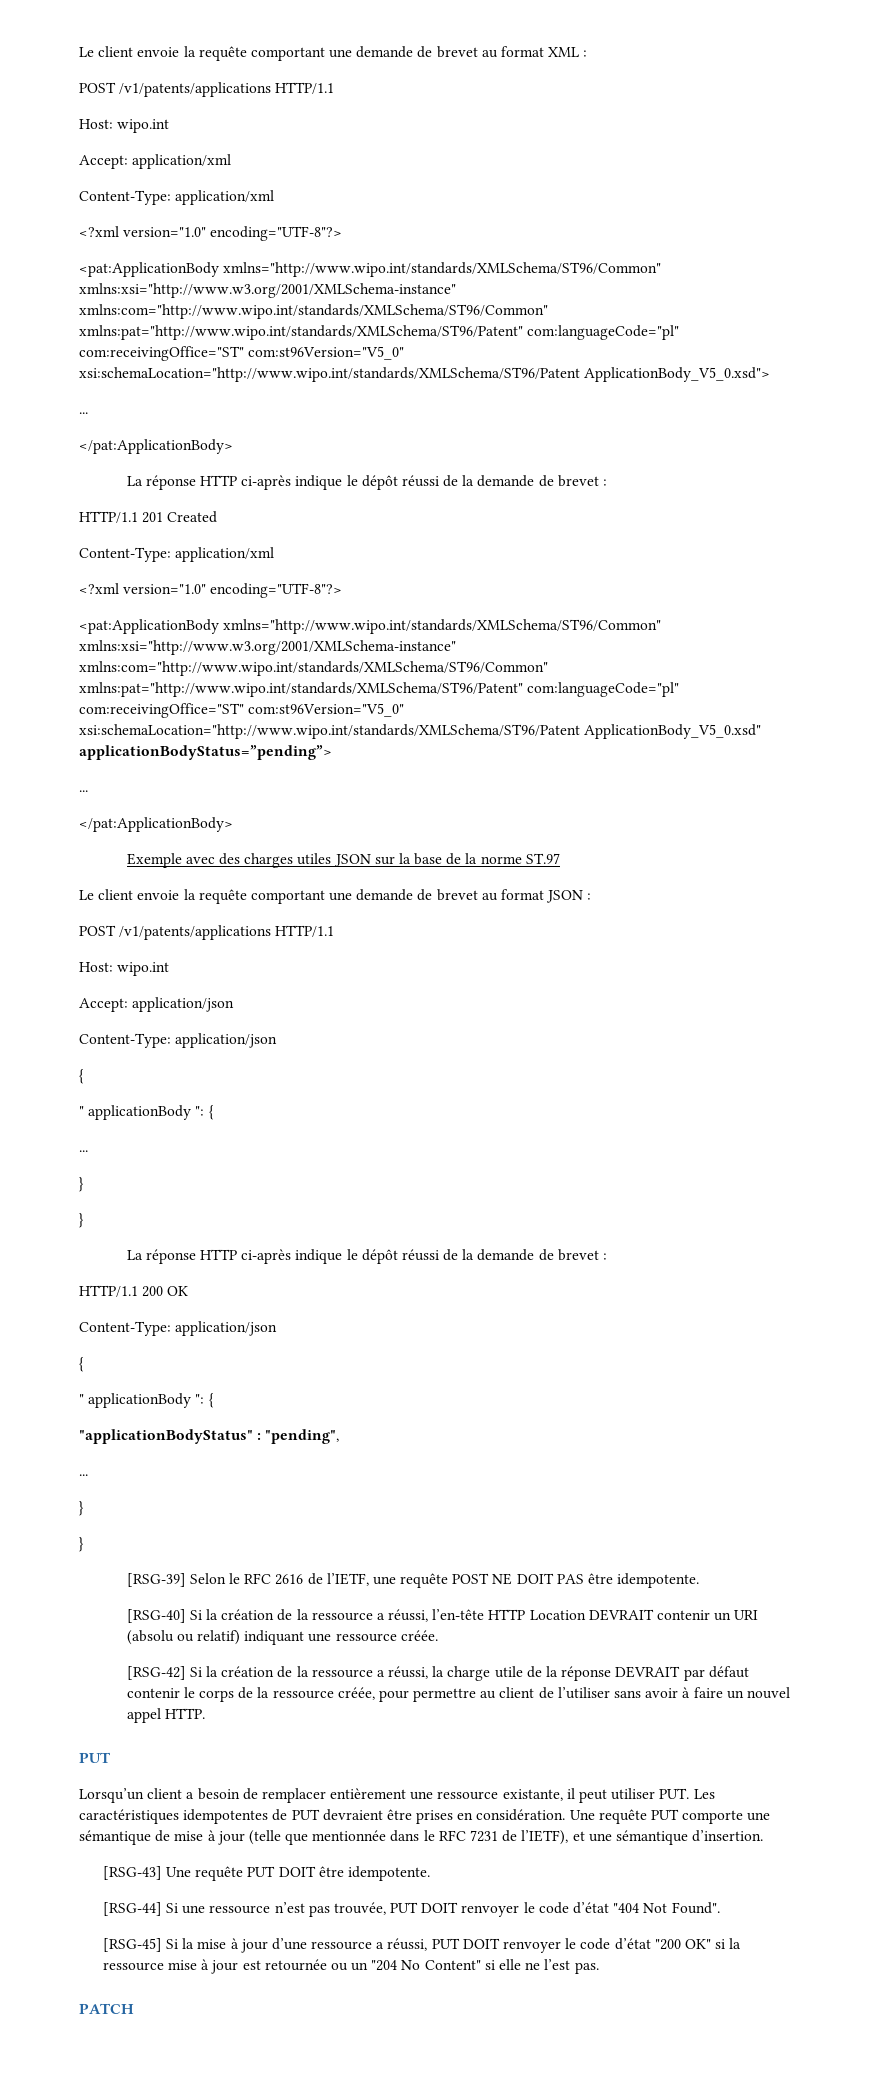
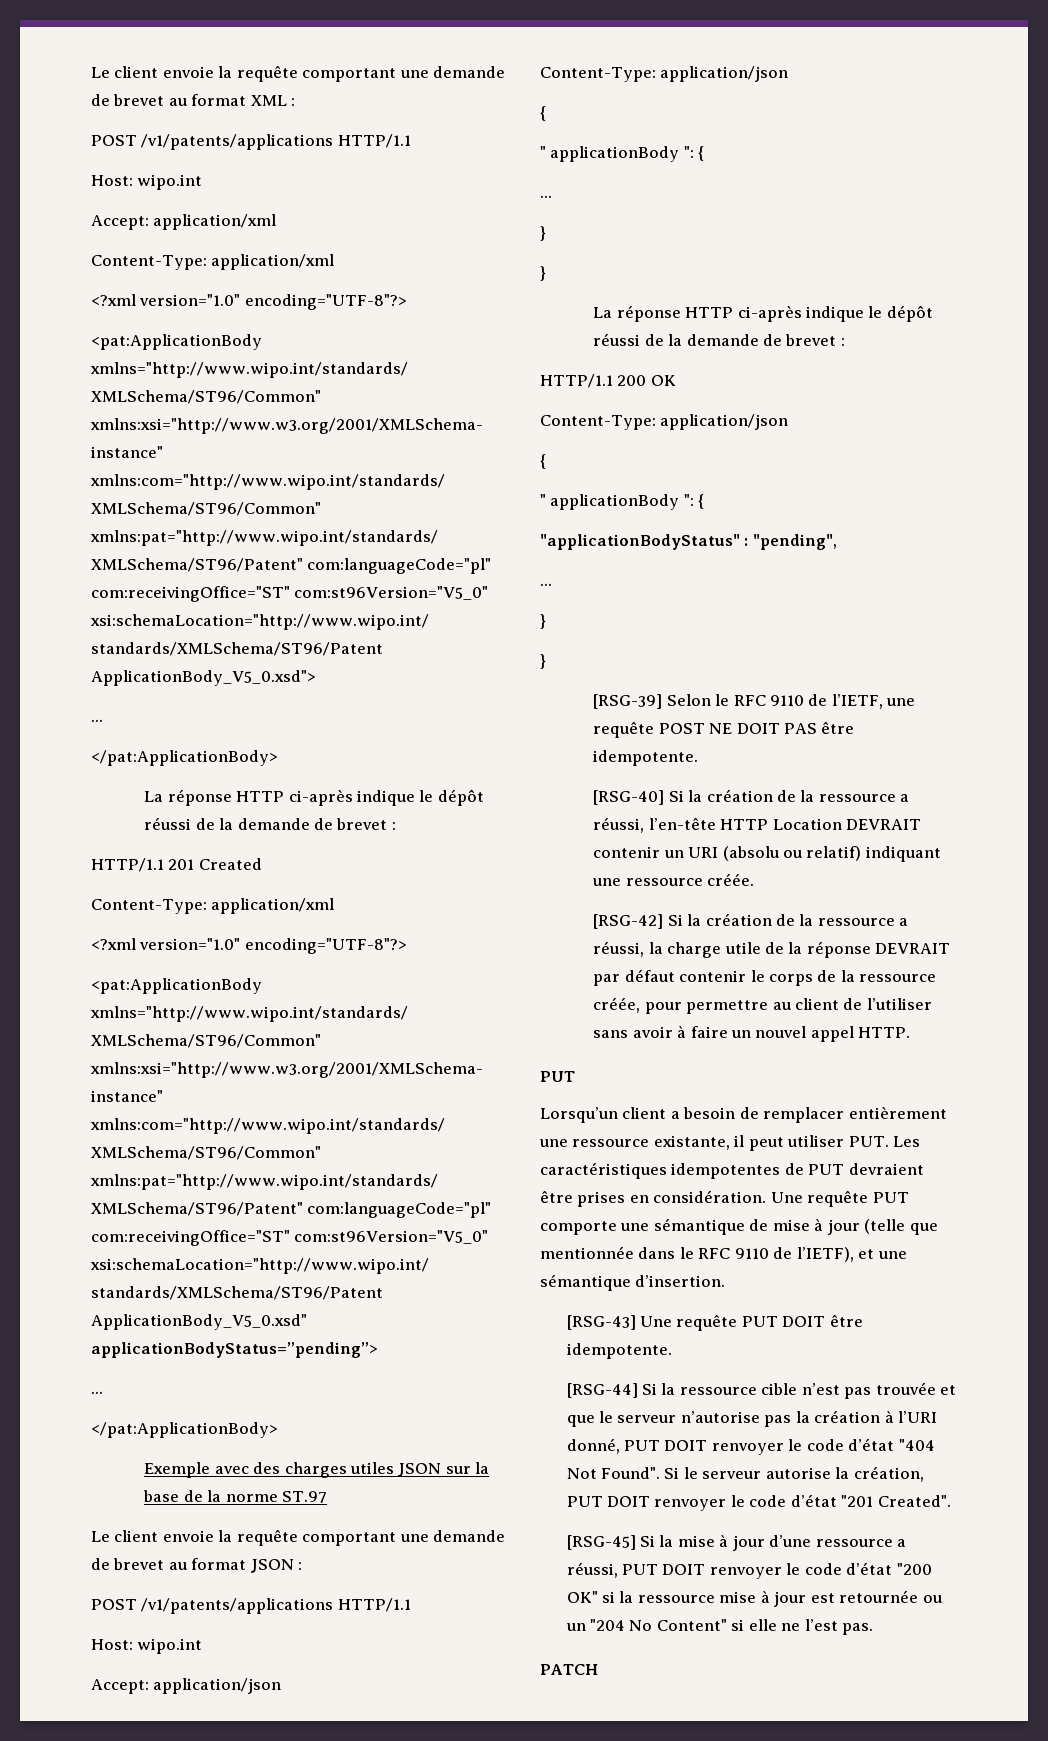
[275,1574,304,1585] 2616 -> [769,695,804,706] 9110
[470,1830,499,1842] 7231 -> [734,1248,769,1259] 9110
[182,1902,386,1917] une ressource n’est pas trouvée, -> [661,1382,957,1399] [566,1410,938,1427] [566,1438,620,1454] la ressource cible n’est pas trouvée et que le serveur n’autorise pas la création à l’URI donné,
(720, 1908) none -> [664,1466,924,1482] [566,1494,951,1511] Si le serveur autorise la création, PUT DOIT renvoyer le code d’état "201 Created".

